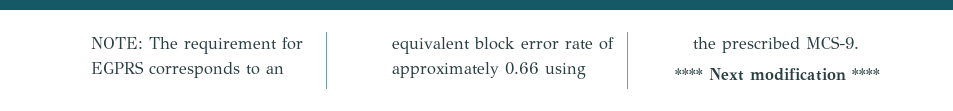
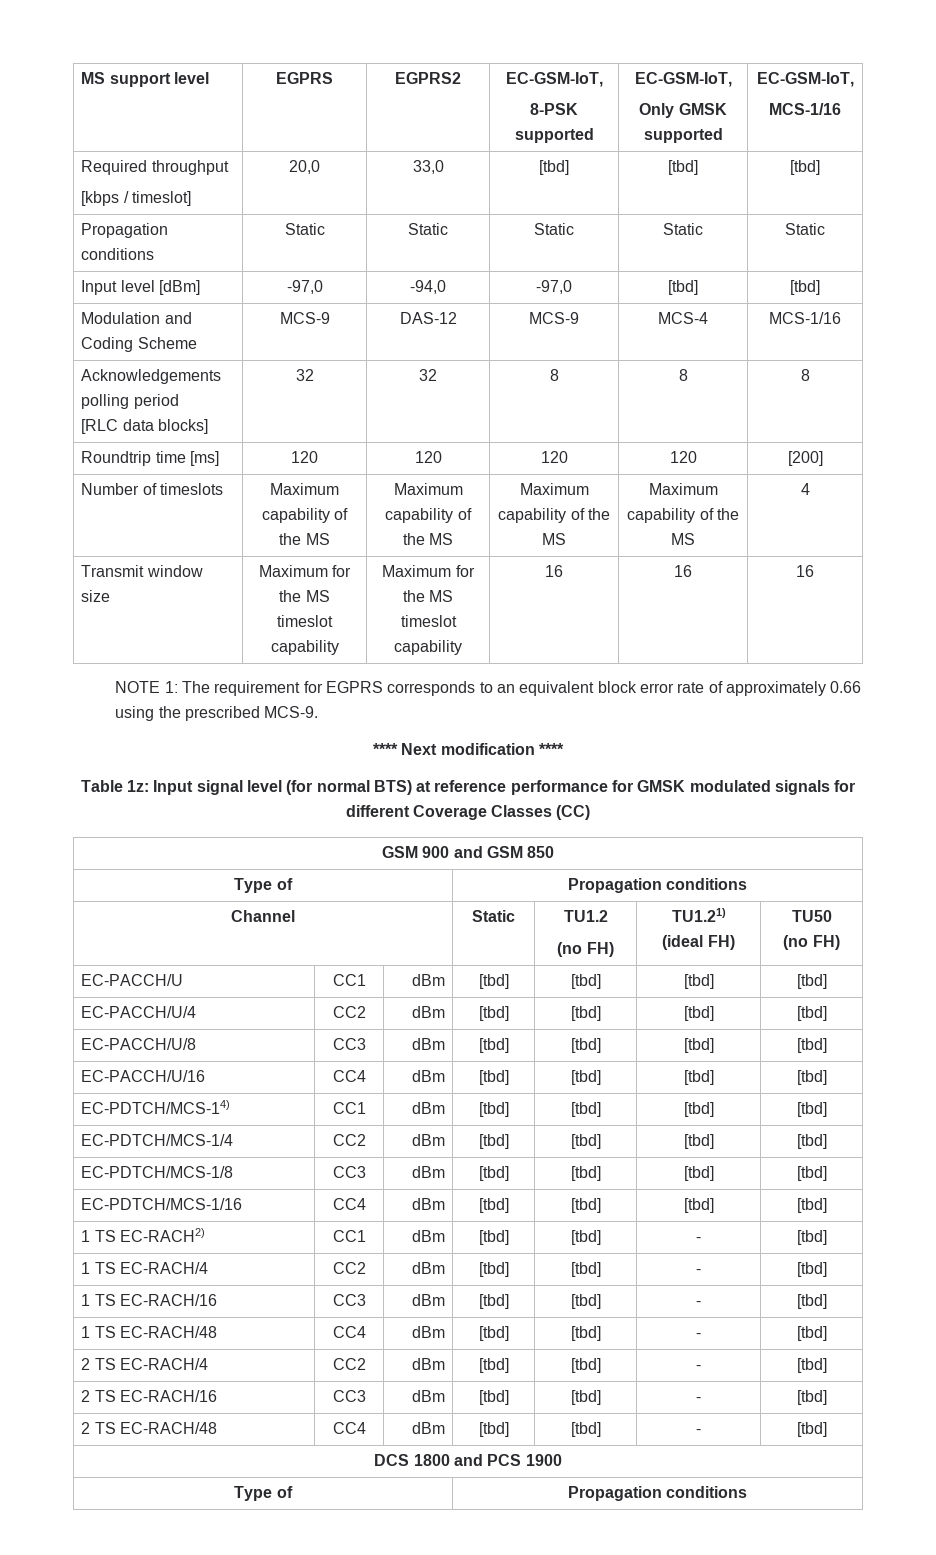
[90,37,143,49] NOTE: -> [81,72,209,87] [276,72,333,84] [395,72,461,84] [505,72,603,87] [530,103,578,115] [514,128,594,143] [634,72,732,87] [639,103,727,118] [643,128,723,143] [756,72,854,87] [769,103,841,115] [81,160,229,175] [81,191,191,206] [289,160,320,174] [412,160,444,174] [539,160,569,175] [668,160,698,175] [790,160,820,175] [81,223,169,238] [81,248,155,260] [284,223,325,235] [408,223,448,235] [534,223,574,235] [663,223,703,235] [785,223,825,235] [81,280,200,295] [286,280,323,294] [410,280,446,294] [536,280,572,294] [668,280,698,295] [790,280,820,295] [81,312,192,324] [81,337,197,352] [279,312,330,324] [399,312,457,324] [529,312,579,324] [658,312,708,324] [769,312,841,324] [81,369,222,384] [81,394,179,409] [81,419,208,434] [295,369,314,381] [419,369,437,381] [549,369,559,381] [678,369,688,381] [800,369,810,381] [81,451,219,466] [291,451,318,463] [414,451,442,463] [540,451,568,463] [669,451,697,463] [787,451,823,466] [81,483,223,495] [270,483,339,495] [261,508,349,523] [279,533,330,545] [393,483,463,495] [385,508,472,523] [402,533,454,545] [519,483,589,495] [498,508,610,523] [542,533,566,545] [648,483,718,495] [627,508,739,523] [671,533,695,545] [800,483,810,495] [81,565,203,577] [81,590,111,602] [258,565,352,577] [279,590,330,602] [277,615,333,627] [270,640,339,655] [382,565,475,577] [402,590,454,602] [400,615,457,627] [394,640,462,655] [545,565,563,577] [674,565,692,577] [796,565,814,577] [115,681,178,693] MS support level | EGPRS | EGPRS2 | EC-GSM-IoT, // 8-PSK supported | EC-GSM-IoT, // Only GMSK supported | EC-GSM-IoT, // MCS-1/16 // Required throughput // [kbps / timeslot] | 20,0 | 33,0 | [tbd] | [tbd] | [tbd] // Propagation conditions | Static | Static | Static | Static | Static // Input level [dBm] | -97,0 | -94,0 | -97,0 | [tbd] | [tbd] // Modulation and Coding Scheme | MCS-9 | DAS-12 | MCS-9 | MCS-4 | MCS-1/16 // Acknowledgements polling period // [RLC data blocks] | 32 | 32 | 8 | 8 | 8 // Roundtrip time [ms] | 120 | 120 | 120 | 120 | [200] // Number of timeslots | Maximum capability of the MS | Maximum capability of the MS | Maximum capability of the MS | Maximum capability of the MS | 4 // Transmit window size | Maximum for the MS timeslot capability | Maximum for the MS timeslot capability | 16 | 16 | 16 // NOTE 1:
(880, 74) none -> [80,780,856,795] [345,805,591,820] [381,846,555,858] [234,878,293,893] [567,878,748,893] [231,910,295,922] [472,910,515,922] [563,910,608,922] [557,942,614,957] [671,908,726,922] [662,935,735,950] [791,910,832,922] [783,935,840,950] [81,974,184,986] [332,974,366,986] [411,974,445,986] [478,974,509,989] [570,974,601,989] [683,974,714,989] [796,974,827,989] [81,1006,197,1018] [332,1006,366,1018] [411,1006,445,1018] [478,1006,509,1021] [570,1006,601,1021] [683,1006,714,1021] [796,1006,827,1021] [81,1038,197,1050] [332,1038,366,1050] [411,1038,445,1050] [478,1038,509,1053] [570,1038,601,1053] [683,1038,714,1053] [796,1038,827,1053] [81,1070,206,1082] [332,1070,366,1082] [411,1070,445,1082] [478,1070,509,1085] [570,1070,601,1085] [683,1070,714,1085] [796,1070,827,1085] [81,1100,231,1114] [332,1102,366,1114] [411,1102,445,1114] [478,1102,509,1117] [570,1102,601,1117] [683,1102,714,1117] [796,1102,827,1117] [81,1134,234,1146] [332,1134,366,1146] [411,1134,445,1146] [478,1134,509,1149] [570,1134,601,1149] [683,1134,714,1149] [796,1134,827,1149] [81,1166,234,1178] [332,1166,366,1178] [411,1166,445,1178] [478,1166,509,1181] [570,1166,601,1181] [683,1166,714,1181] [796,1166,827,1181] [81,1198,243,1210] [332,1198,366,1210] [411,1198,445,1210] [478,1198,509,1213] [570,1198,601,1213] [683,1198,714,1213] [796,1198,827,1213] [81,1228,205,1242] [332,1230,366,1242] [411,1230,445,1242] [478,1230,509,1245] [570,1230,601,1245] [696,1237,701,1242] [796,1230,827,1245] [81,1262,208,1274] [332,1262,366,1274] [411,1262,445,1274] [478,1262,509,1277] [570,1262,601,1277] [696,1269,701,1274] [796,1262,827,1277] [81,1294,217,1306] [332,1294,366,1306] [411,1294,445,1306] [478,1294,509,1309] [570,1294,601,1309] [696,1301,701,1306] [796,1294,827,1309] [81,1326,217,1338] [332,1326,366,1338] [411,1326,445,1338] [478,1326,509,1341] [570,1326,601,1341] [696,1333,701,1338] [796,1326,827,1341] [81,1358,208,1370] [332,1358,366,1370] [411,1358,445,1370] [478,1358,509,1373] [570,1358,601,1373] [696,1365,701,1370] [796,1358,827,1373] [81,1390,217,1402] [332,1390,366,1402] [411,1390,445,1402] [478,1390,509,1405] [570,1390,601,1405] [696,1397,701,1402] [796,1390,827,1405] [81,1422,217,1434] [332,1422,366,1434] [411,1422,445,1434] [478,1422,509,1437] [570,1422,601,1437] [696,1429,701,1434] [796,1422,827,1437] [374,1454,562,1466] [234,1486,293,1501] [567,1486,748,1501] // Table 1z: Input signal level (for normal BTS) at reference performance for GMSK modulated signals for different Coverage Classes (CC) // GSM 900 and GSM 850 // Type of | Propagation conditions // Channel | Static | TU1.2 // (no FH) | TU1.21) // (ideal FH) | TU50 // (no FH) // EC-PACCH/U | CC1 | dBm | [tbd] | [tbd] | [tbd] | [tbd] // EC-PACCH/U/4 | CC2 | dBm | [tbd] | [tbd] | [tbd] | [tbd] // EC-PACCH/U/8 | CC3 | dBm | [tbd] | [tbd] | [tbd] | [tbd] // EC-PACCH/U/16 | CC4 | dBm | [tbd] | [tbd] | [tbd] | [tbd] // EC-PDTCH/MCS-14) | CC1 | dBm | [tbd] | [tbd] | [tbd] | [tbd] // EC-PDTCH/MCS-1/4 | CC2 | dBm | [tbd] | [tbd] | [tbd] | [tbd] // EC-PDTCH/MCS-1/8 | CC3 | dBm | [tbd] | [tbd] | [tbd] | [tbd] // EC-PDTCH/MCS-1/16 | CC4 | dBm | [tbd] | [tbd] | [tbd] | [tbd] // 1 TS EC-RACH2) | CC1 | dBm | [tbd] | [tbd] | - | [tbd] // 1 TS EC-RACH/4 | CC2 | dBm | [tbd] | [tbd] | - | [tbd] // 1 TS EC-RACH/16 | CC3 | dBm | [tbd] | [tbd] | - | [tbd] // 1 TS EC-RACH/48 | CC4 | dBm | [tbd] | [tbd] | - | [tbd] // 2 TS EC-RACH/4 | CC2 | dBm | [tbd] | [tbd] | - | [tbd] // 2 TS EC-RACH/16 | CC3 | dBm | [tbd] | [tbd] | - | [tbd] // 2 TS EC-RACH/48 | CC4 | dBm | [tbd] | [tbd] | - | [tbd] // DCS 1800 and PCS 1900 // Type of | Propagation conditions

